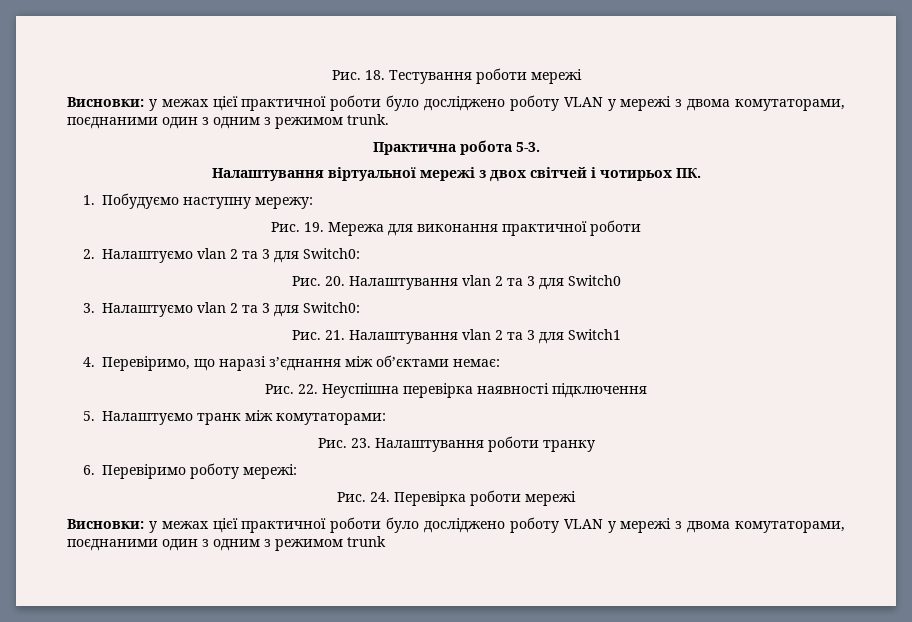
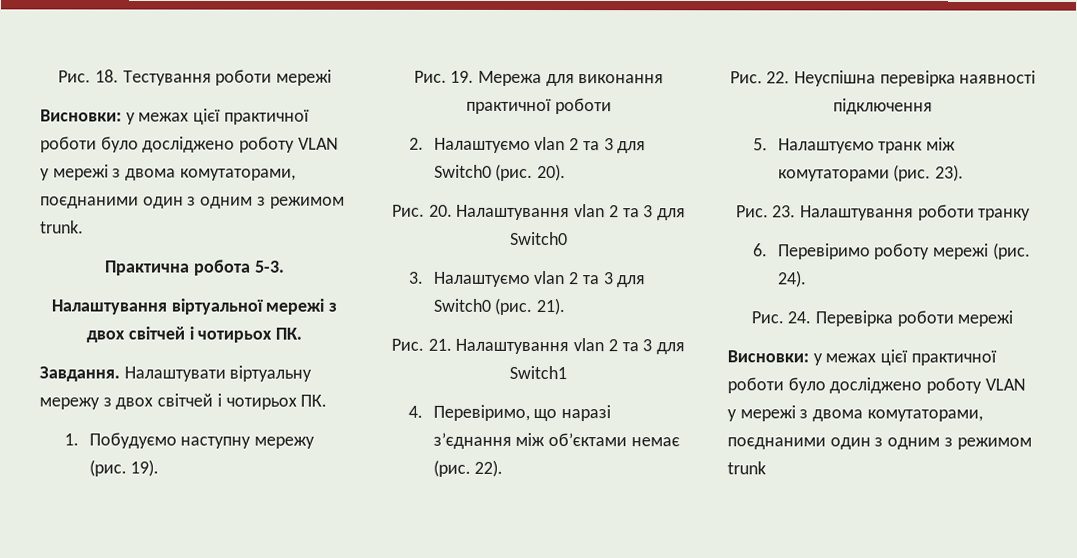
(701, 173) none -> [39,365,313,382] [39,393,328,410] // Завдання. Налаштувати віртуальну мережу з двох світчей і чотирьох ПК.
[254,197,313,209] мережу: -> [254,436,316,449] [88,459,160,477] мережу (рис. 19).
[302,248,360,259] Switch0: -> [433,163,567,182] Switch0 (рис. 20).
[302,302,360,313] Switch0: -> [432,297,566,316] Switch0 (рис. 21).
[452,359,500,367] немає: -> [630,437,680,447] [432,459,504,477] немає (рис. 22).
[275,413,386,425] комутаторами: -> [777,164,965,182] комутаторами (рис. 23).
[242,464,297,479] мережі: -> [933,242,1031,260] [776,270,807,288] мережі (рис. 24).

